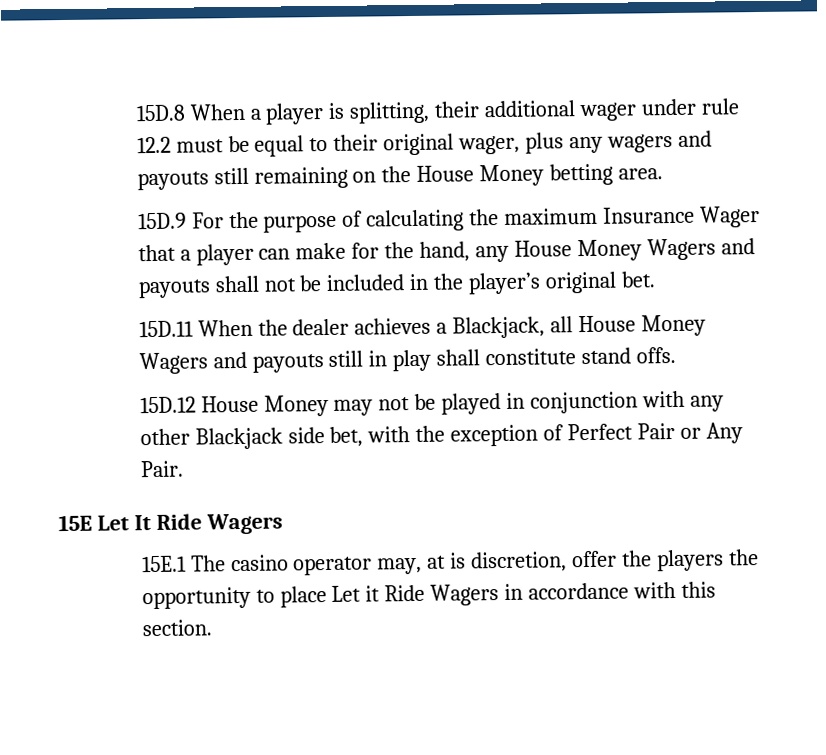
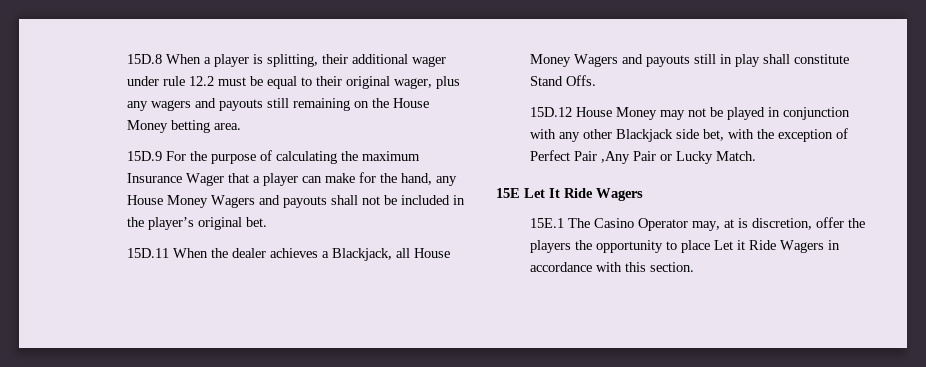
[581,346,677,365] stand offs. -> [530,75,597,86] Stand Offs.
[680,422,743,444] [139,460,184,478] or Any Pair. -> [601,151,757,164] ,Any Pair or Lucky Match.
[230,554,373,576] casino operator -> [594,218,689,231] Casino Operator

